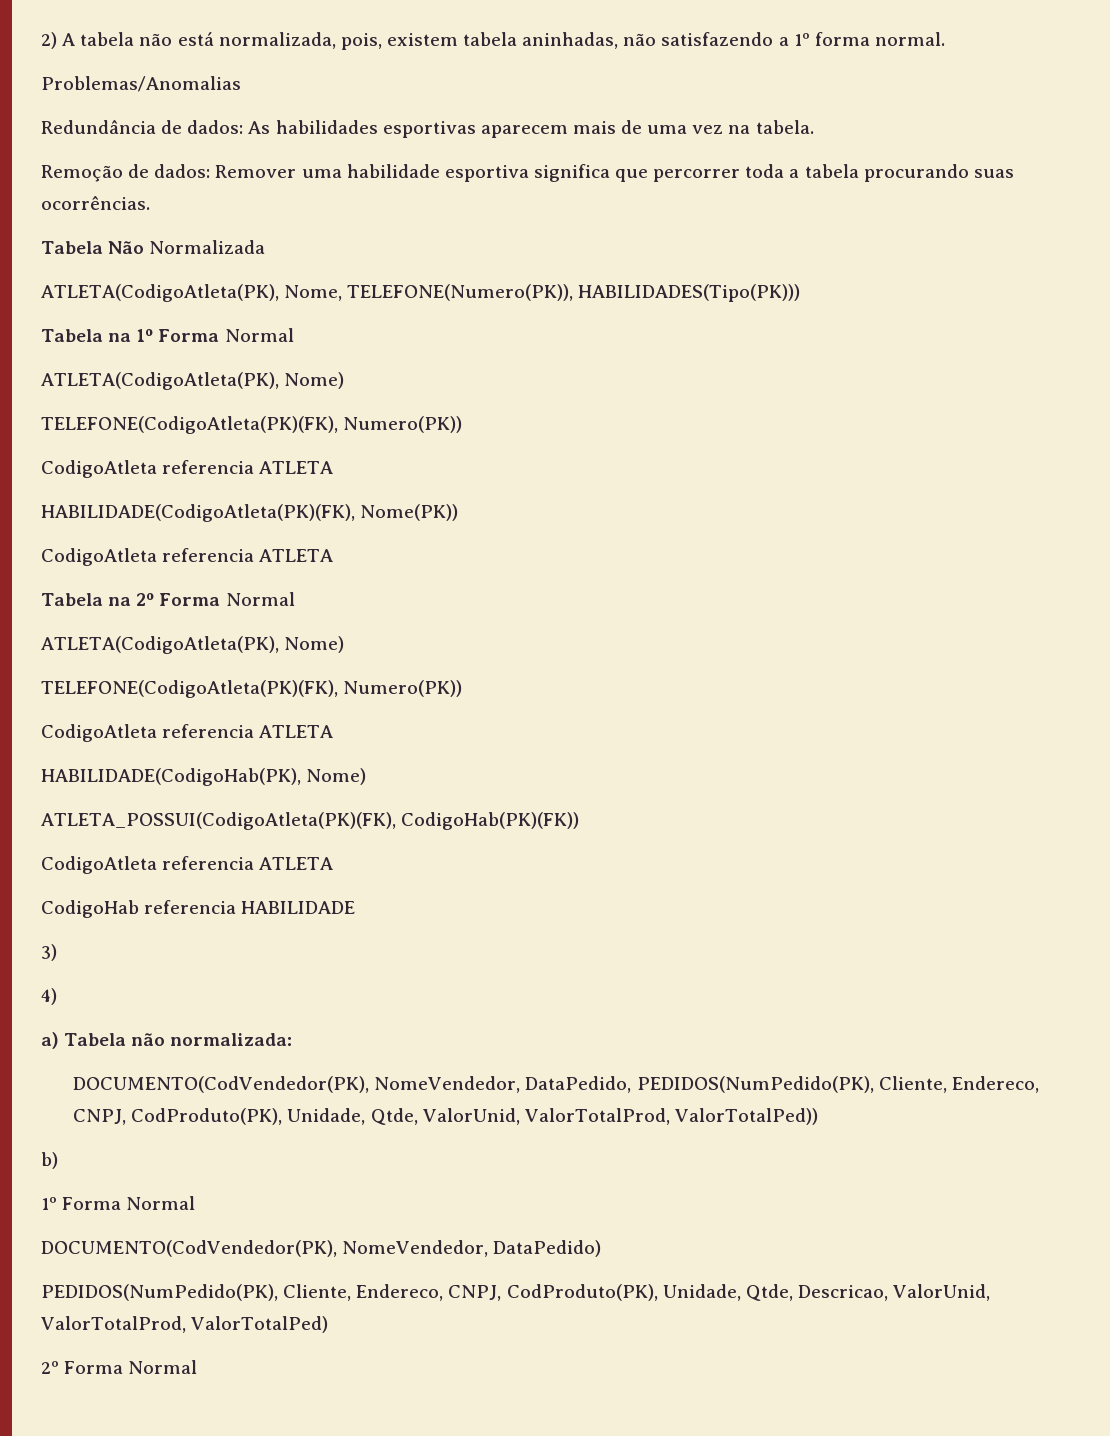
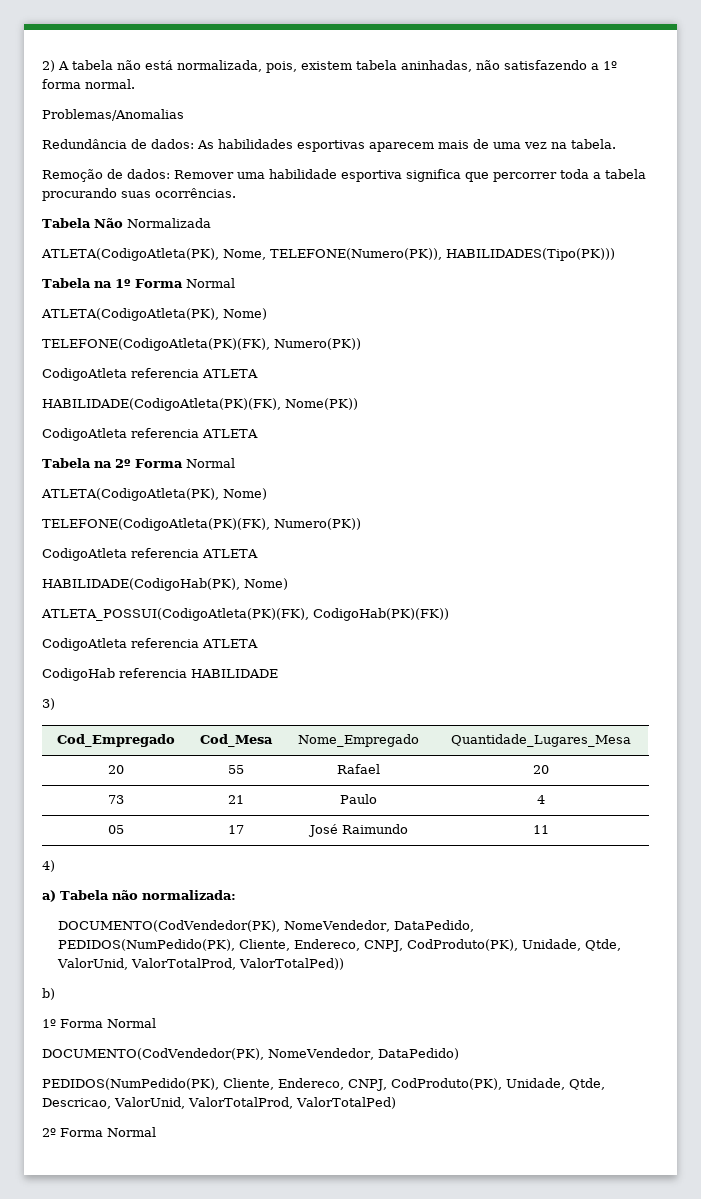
(57, 952) none -> [56,734,175,747] [200,734,273,747] [298,734,419,747] [451,734,631,747] [107,765,124,774] [228,765,244,774] [337,764,380,774] [533,765,549,774] [107,795,124,804] [228,795,244,804] [340,794,377,804] [537,795,545,804] [107,825,124,834] [228,825,244,834] [307,824,408,837] [533,825,549,834] // Cod_Empregado | Cod_Mesa | Nome_Empregado | Quantidade_Lugares_Mesa // 20 | 55 | Rafael | 20 // 73 | 21 | Paulo | 4 // 05 | 17 | José Raimundo | 11

